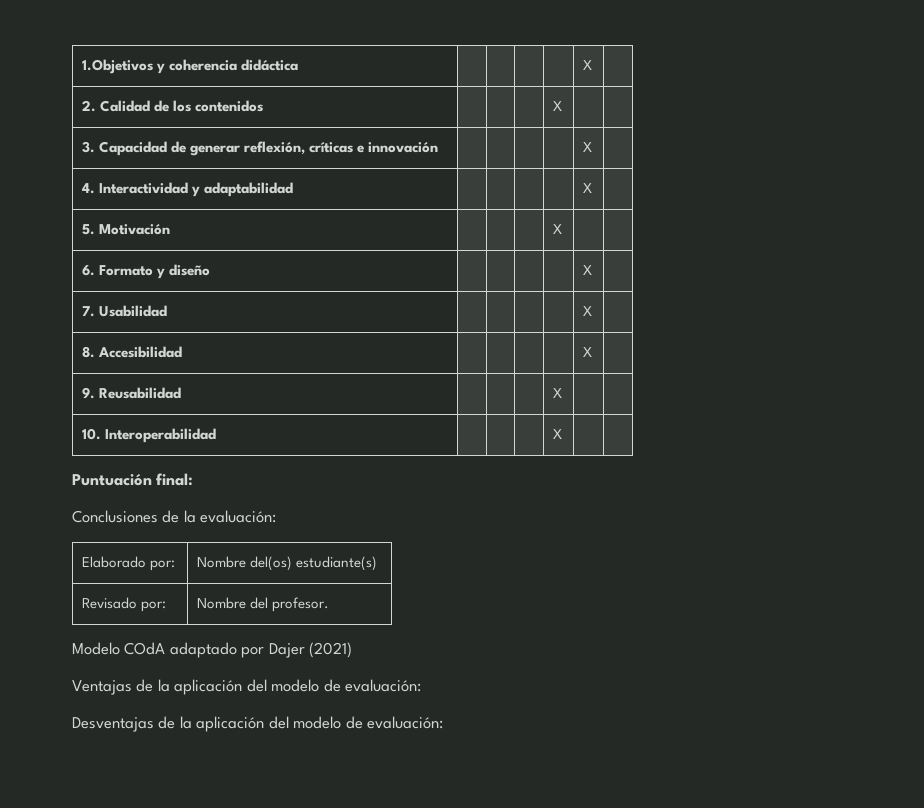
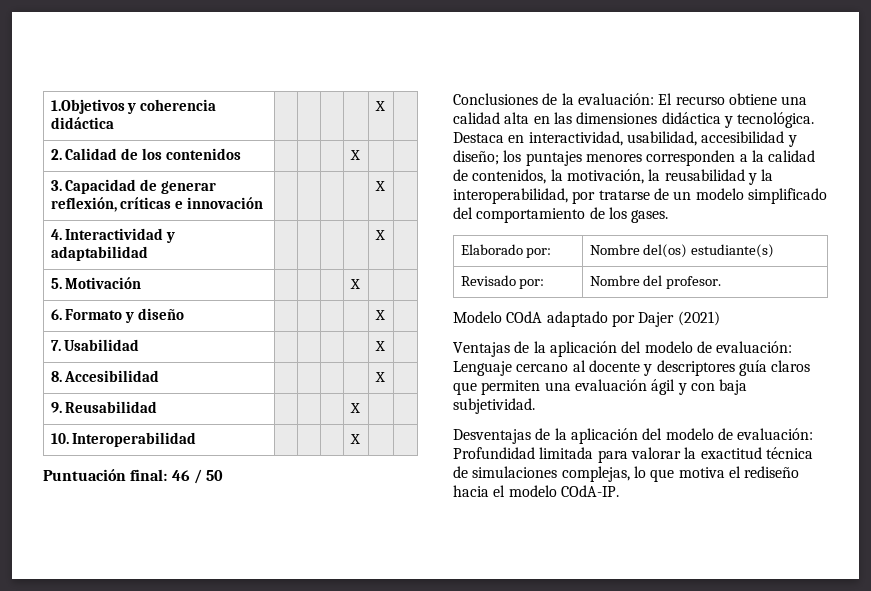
(194, 479) none -> [171,469,224,484] 46 / 50
(277, 516) none -> [658,93,808,105] [453,112,815,128] [453,131,797,147] [453,150,816,166] [453,169,774,185] [453,188,827,204] [453,207,669,223] El recurso obtiene una calidad alta en las dimensiones didáctica y tecnológica. Destaca en interactividad, usabilidad, accesibilidad y diseño; los puntajes menores corresponden a la calidad de contenidos, la motivación, la reusabilidad y la interoperabilidad, por tratarse de un modelo simplificado del comportamiento de los gases.
(422, 685) none -> [453,360,811,376] [453,379,748,395] [453,398,535,414] Lenguaje cercano al docente y descriptores guía claros que permiten una evaluación ágil y con baja subjetividad.
(444, 722) none -> [453,447,813,463] [453,466,800,482] [453,485,619,497] Profundidad limitada para valorar la exactitud técnica de simulaciones complejas, lo que motiva el rediseño hacia el modelo COdA-IP.

